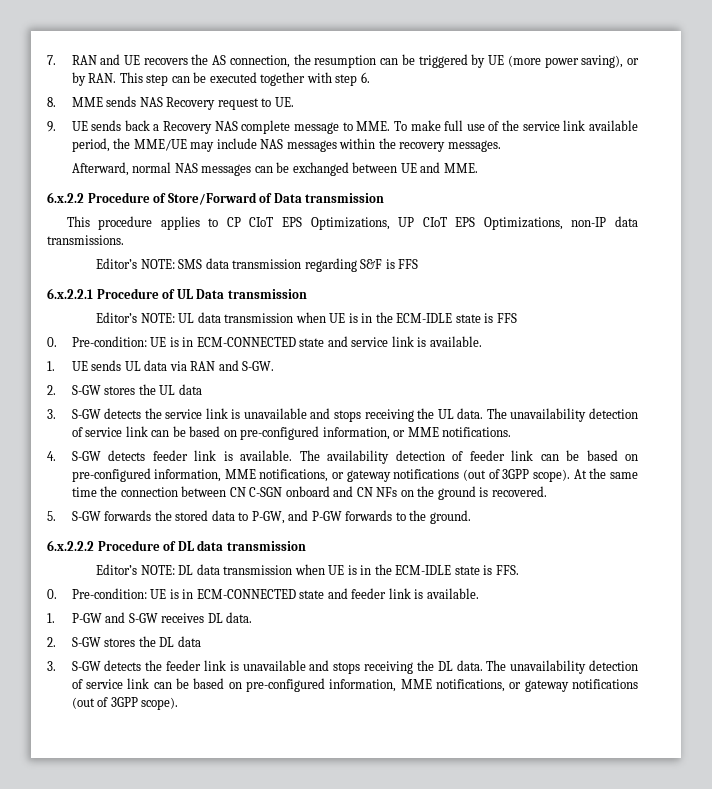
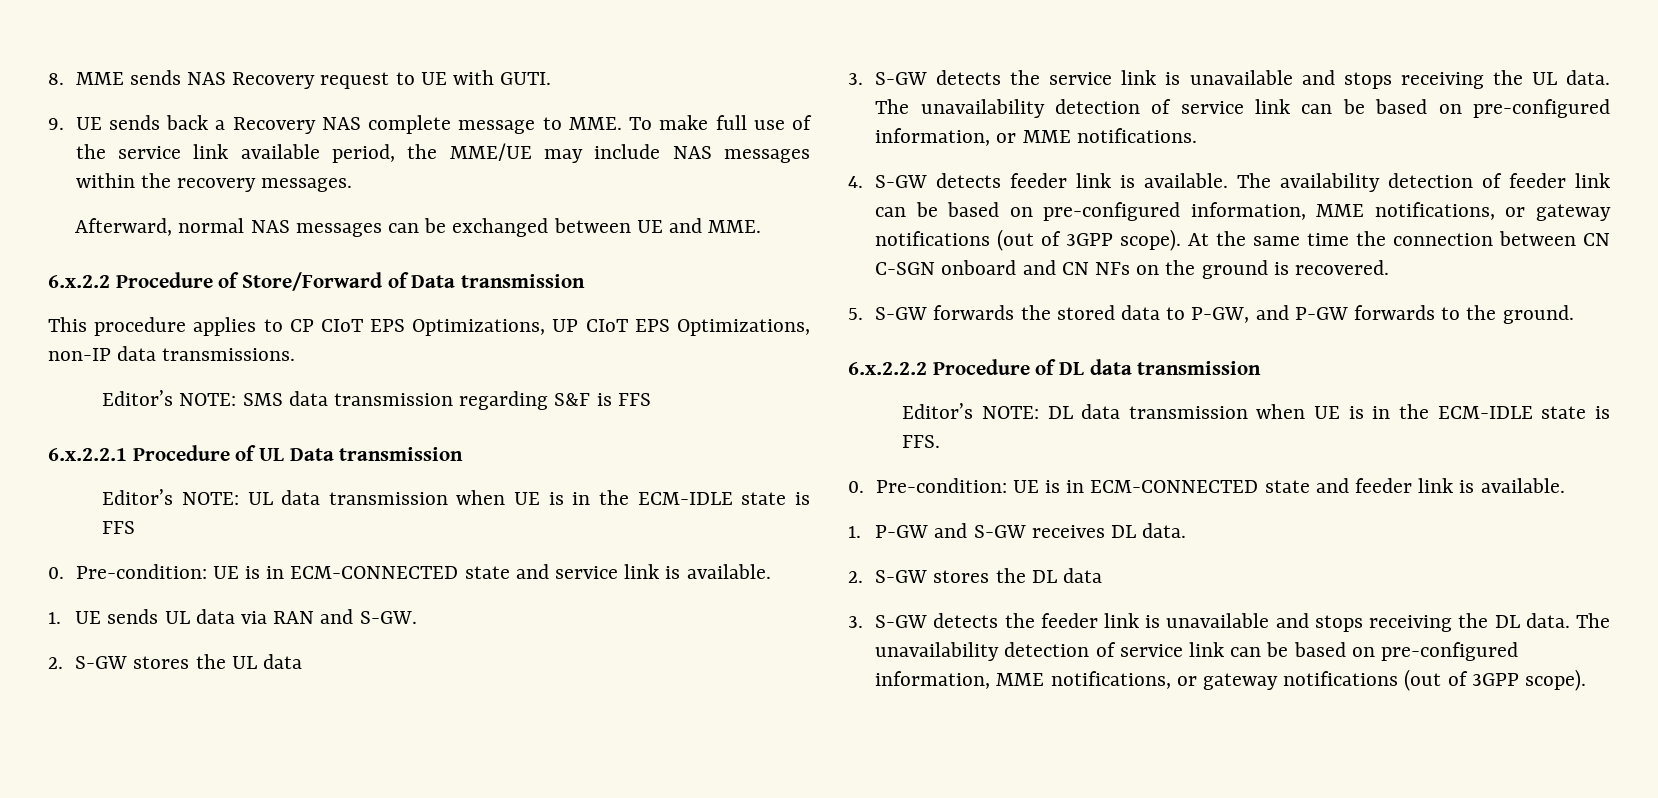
[47,54,640,68] [71,72,370,86] 7. RAN and UE recovers the AS connection, the resumption can be triggered by UE (more power saving), or by RAN. This step can be executed together with step 6. // -> (48, 79) none
[274,97,294,107] UE. -> [420,70,552,85] UE with GUTI.

